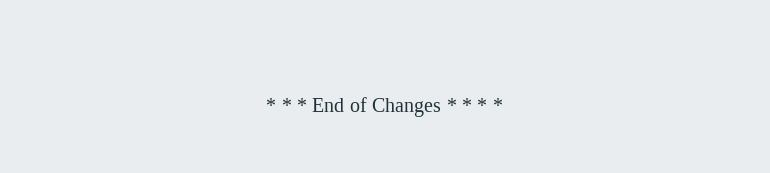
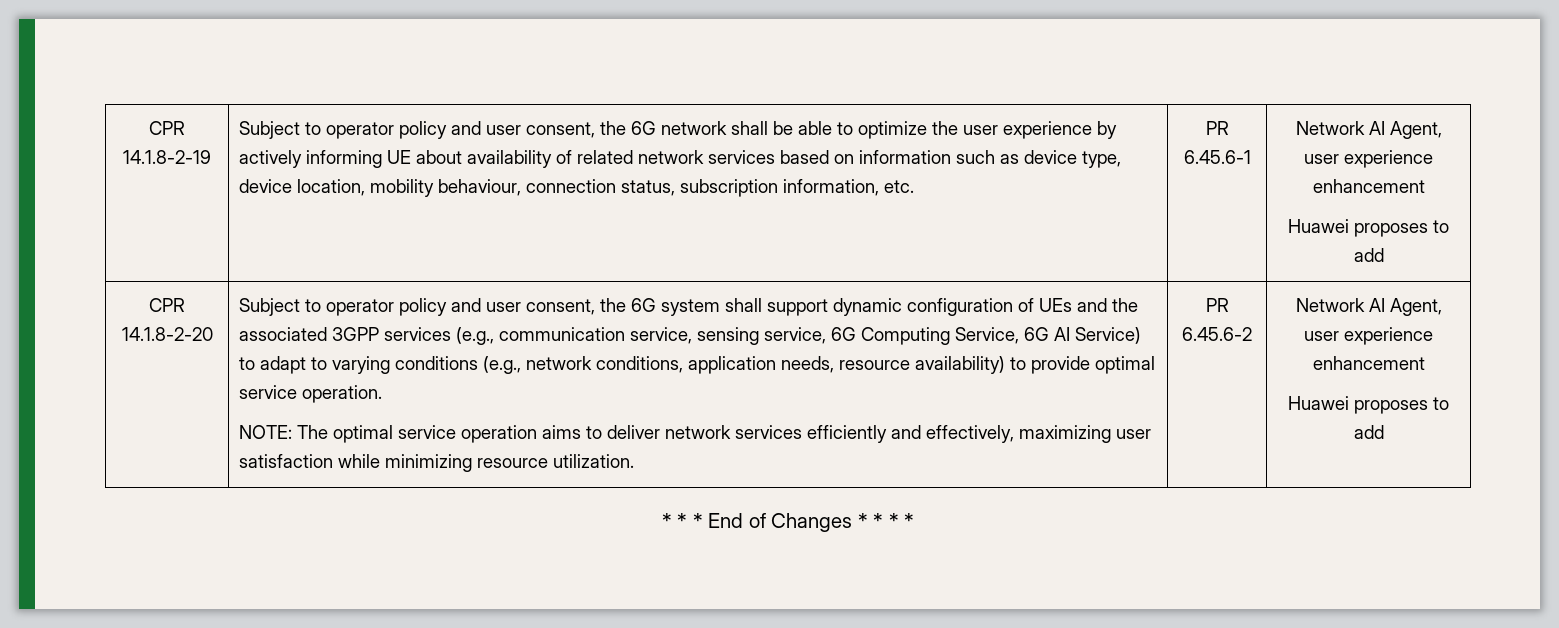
(266, 105) none -> [149,121,185,135] [123,150,211,164] [238,121,1117,139] [238,150,1121,168] [238,179,914,197] [1205,121,1229,135] [1183,150,1251,164] [1295,121,1442,139] [1304,150,1433,168] [1312,179,1425,193] [1288,219,1449,237] [1353,248,1384,262] [149,298,185,312] [121,327,213,341] [238,298,1138,316] [238,327,1141,345] [238,356,1155,374] [238,385,382,403] [238,425,1151,443] [238,454,634,472] [1205,298,1229,312] [1182,327,1252,341] [1295,298,1442,316] [1304,327,1433,345] [1312,356,1425,370] [1288,396,1449,414] [1353,425,1384,439] CPR 14.1.8-2-19 | Subject to operator policy and user consent, the 6G network shall be able to optimize the user experience by actively informing UE about availability of related network services based on information such as device type, device location, mobility behaviour, connection status, subscription information, etc. | PR 6.45.6-1 | Network AI Agent, user experience enhancement // Huawei proposes to add // CPR 14.1.8-2-20 | Subject to operator policy and user consent, the 6G system shall support dynamic configuration of UEs and the associated 3GPP services (e.g., communication service, sensing service, 6G Computing Service, 6G AI Service) to adapt to varying conditions (e.g., network conditions, application needs, resource availability) to provide optimal service operation. // NOTE: The optimal service operation aims to deliver network services efficiently and effectively, maximizing user satisfaction while minimizing resource utilization. | PR 6.45.6-2 | Network AI Agent, user experience enhancement // Huawei proposes to add //

